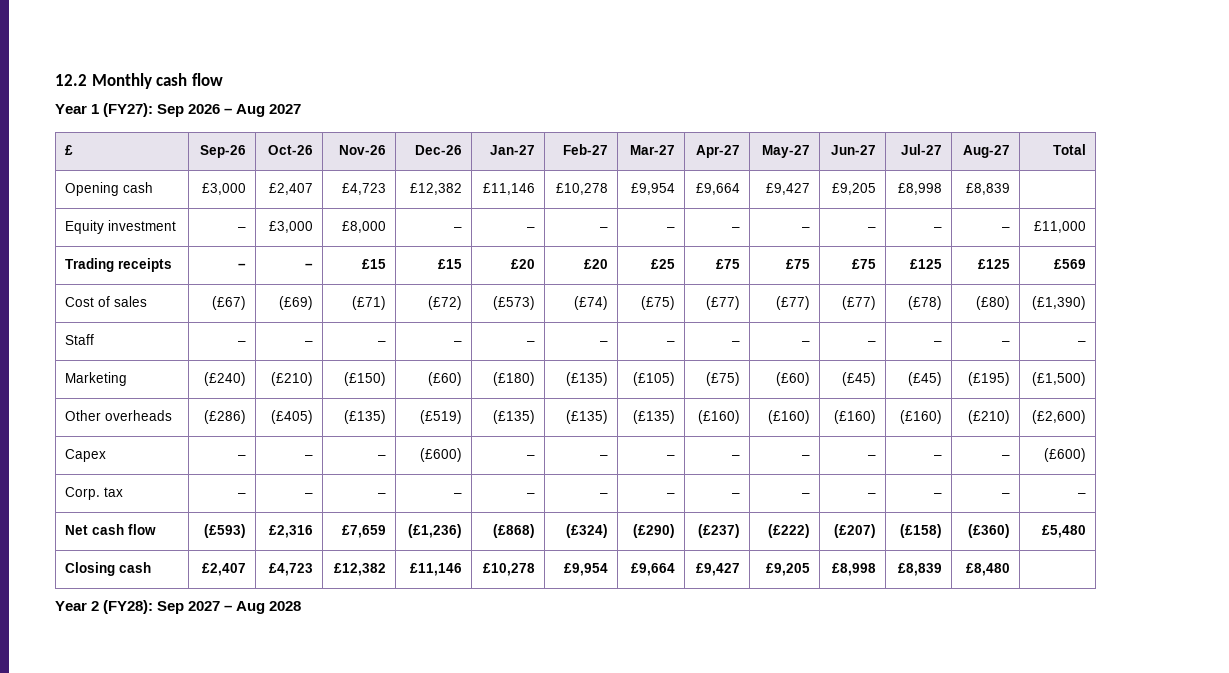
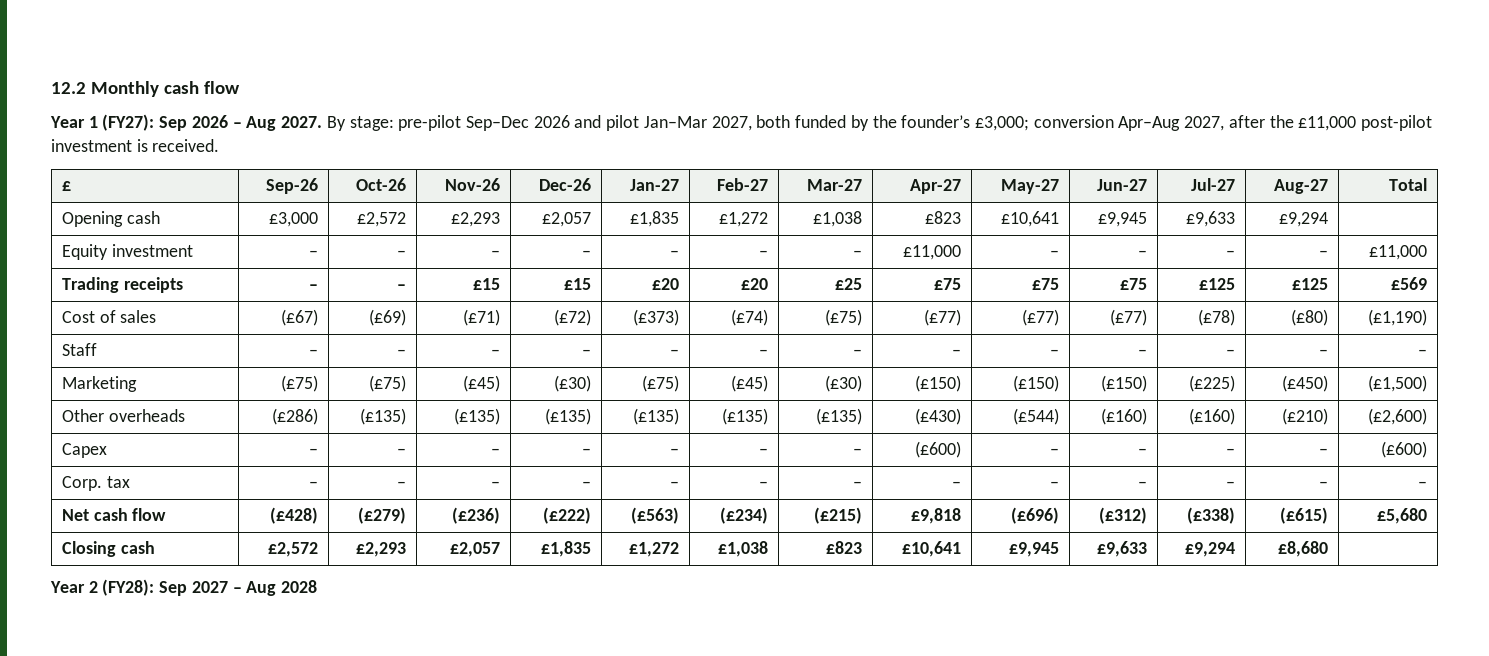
[269,104,302,114] 2027 -> [281,115,1433,131] [51,139,220,152] 2027. By stage: pre-pilot Sep–Dec 2026 and pilot Jan–Mar 2027, both funded by the founder’s £3,000; conversion Apr–Aug 2027, after the £11,000 post-pilot investment is received.
[268,183,313,195] [341,183,386,195] [409,183,462,195] [482,183,535,195] [555,183,608,195] [630,183,675,195] [695,183,740,195] [765,183,810,195] [831,183,876,195] [897,183,942,195] [965,183,1010,195] £2,407 | £4,723 | £12,382 | £11,146 | £10,278 | £9,954 | £9,664 | £9,427 | £9,205 | £8,998 | £8,839 -> [356,212,406,227] [450,212,500,227] [541,212,591,227] [629,211,679,227] [718,212,768,227] [812,211,862,227] [924,211,961,224] [1000,211,1059,227] [1097,212,1147,227] [1185,211,1235,227] [1278,212,1328,227] £2,572 | £2,293 | £2,057 | £1,835 | £1,272 | £1,038 | £823 | £10,641 | £9,945 | £9,633 | £9,294
[268,221,313,233] [341,221,386,233] [453,227,462,231] [526,227,535,231] [599,227,608,231] [666,227,675,231] [731,227,740,231] [801,227,810,231] [867,227,876,231] | £3,000 | £8,000 | – | – | – | – | – | – | – -> [396,250,406,257] [490,250,500,257] [581,250,591,257] [669,250,679,257] [758,250,768,257] [852,250,862,257] [902,245,961,260] [1049,250,1059,257] [1137,250,1147,257] | – | – | – | – | – | – | £11,000 | – | –
[492,296,535,310] (£573) -> [632,309,679,326] (£373)
[1031,296,1086,310] (£1,390) -> [1367,309,1427,326] (£1,190)
[203,372,246,386] [270,372,313,386] [343,372,386,386] [427,372,462,386] [492,372,535,386] [565,372,608,386] [632,372,675,386] [705,372,740,386] [775,372,810,386] [841,372,876,386] [907,372,942,386] [967,372,1010,386] (£240) | (£210) | (£150) | (£60) | (£180) | (£135) | (£105) | (£75) | (£60) | (£45) | (£45) | (£195) -> [280,375,318,392] [368,375,406,392] [462,375,500,392] [553,375,591,392] [641,375,679,392] [730,375,768,392] [824,375,862,392] [914,375,961,392] [1012,375,1059,392] [1100,375,1147,392] [1188,375,1235,392] [1281,375,1328,392] (£75) | (£75) | (£45) | (£30) | (£75) | (£45) | (£30) | (£150) | (£150) | (£150) | (£225) | (£450)
[270,410,313,424] [343,410,386,424] [419,410,462,424] [492,410,535,424] [565,410,608,424] [632,410,675,424] [697,410,740,424] [767,410,810,424] | (£405) | (£135) | (£519) | (£135) | (£135) | (£135) | (£160) | (£160) -> [359,408,406,425] [453,408,500,425] [544,408,591,425] [632,408,679,425] [721,408,768,425] [815,408,862,425] [914,408,961,425] [1012,408,1059,425] | (£135) | (£135) | (£135) | (£135) | (£135) | (£135) | (£430) | (£544)
[419,448,462,462] [526,455,535,459] [599,455,608,459] [666,455,675,459] [731,455,740,459] (£600) | – | – | – | – -> [581,448,591,455] [669,448,679,455] [758,448,768,455] [852,448,862,455] [914,441,961,458] – | – | – | – | (£600)
[203,524,246,538] [268,525,313,538] [341,525,386,538] [407,524,462,538] [492,524,535,538] [565,524,608,538] [632,524,675,538] [697,524,740,538] [767,524,810,538] [833,524,876,538] [899,524,942,538] [967,524,1010,538] [1041,525,1086,538] [65,562,152,576] [201,563,246,576] [268,563,313,576] [333,563,386,576] [409,563,462,576] [482,563,535,576] [563,563,608,576] [630,563,675,576] [695,563,740,576] [765,563,810,576] [831,563,876,576] [897,563,942,576] [965,563,1010,576] (£593) | £2,316 | £7,659 | (£1,236) | (£868) | (£324) | (£290) | (£237) | (£222) | (£207) | (£158) | (£360) | £5,480 // Closing cash | £2,407 | £4,723 | £12,382 | £11,146 | £10,278 | £9,954 | £9,664 | £9,427 | £9,205 | £8,998 | £8,839 | £8,480 -> [269,507,318,524] [357,507,406,524] [451,507,500,524] [542,507,591,524] [630,507,679,524] [719,507,768,524] [813,507,862,524] [910,508,961,524] [1010,507,1059,524] [1098,507,1147,524] [1186,507,1235,524] [1279,507,1328,524] [1376,508,1427,524] [62,541,155,557] [267,542,318,557] [355,542,406,557] [449,542,500,557] [540,541,591,557] [628,542,679,557] [717,541,768,557] [825,541,862,554] [901,541,961,557] [1008,542,1059,557] [1096,541,1147,557] [1184,542,1235,557] [1277,541,1328,557] (£428) | (£279) | (£236) | (£222) | (£563) | (£234) | (£215) | £9,818 | (£696) | (£312) | (£338) | (£615) | £5,680 // Closing cash | £2,572 | £2,293 | £2,057 | £1,835 | £1,272 | £1,038 | £823 | £10,641 | £9,945 | £9,633 | £9,294 | £8,680

